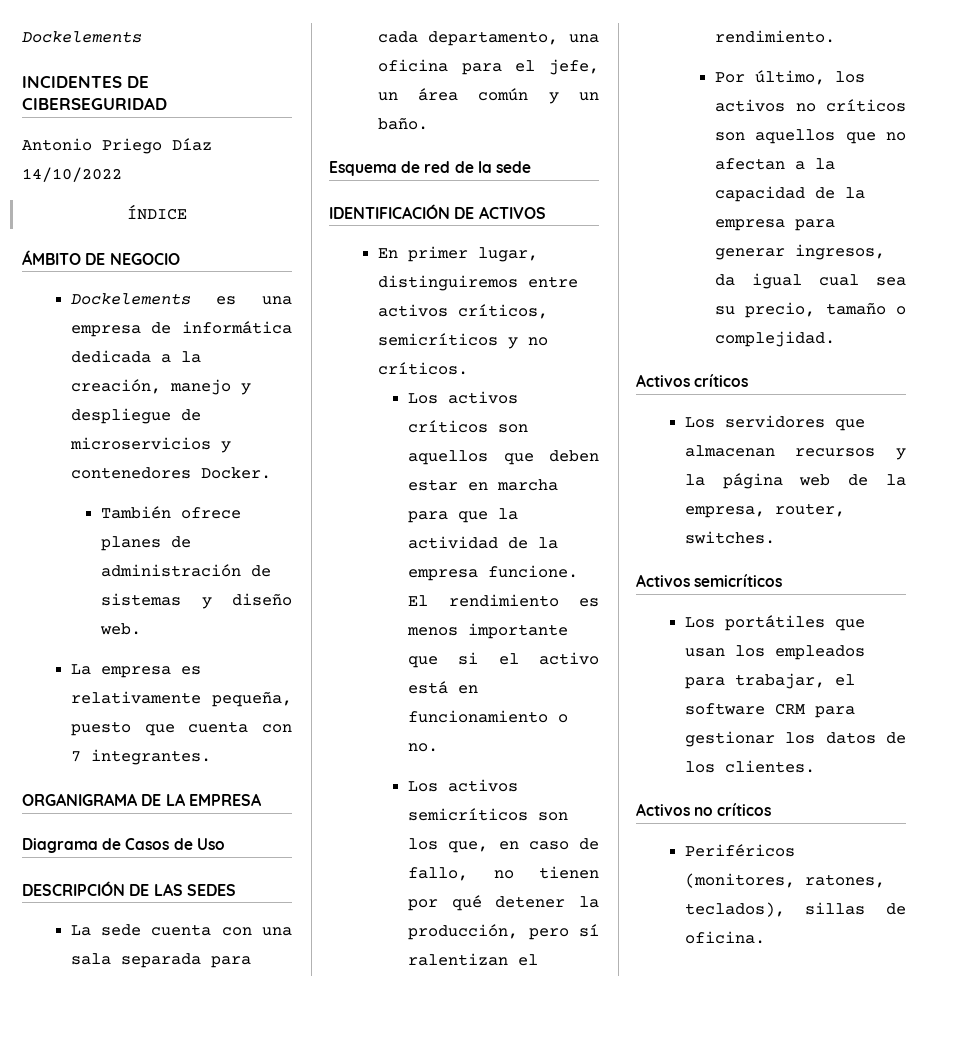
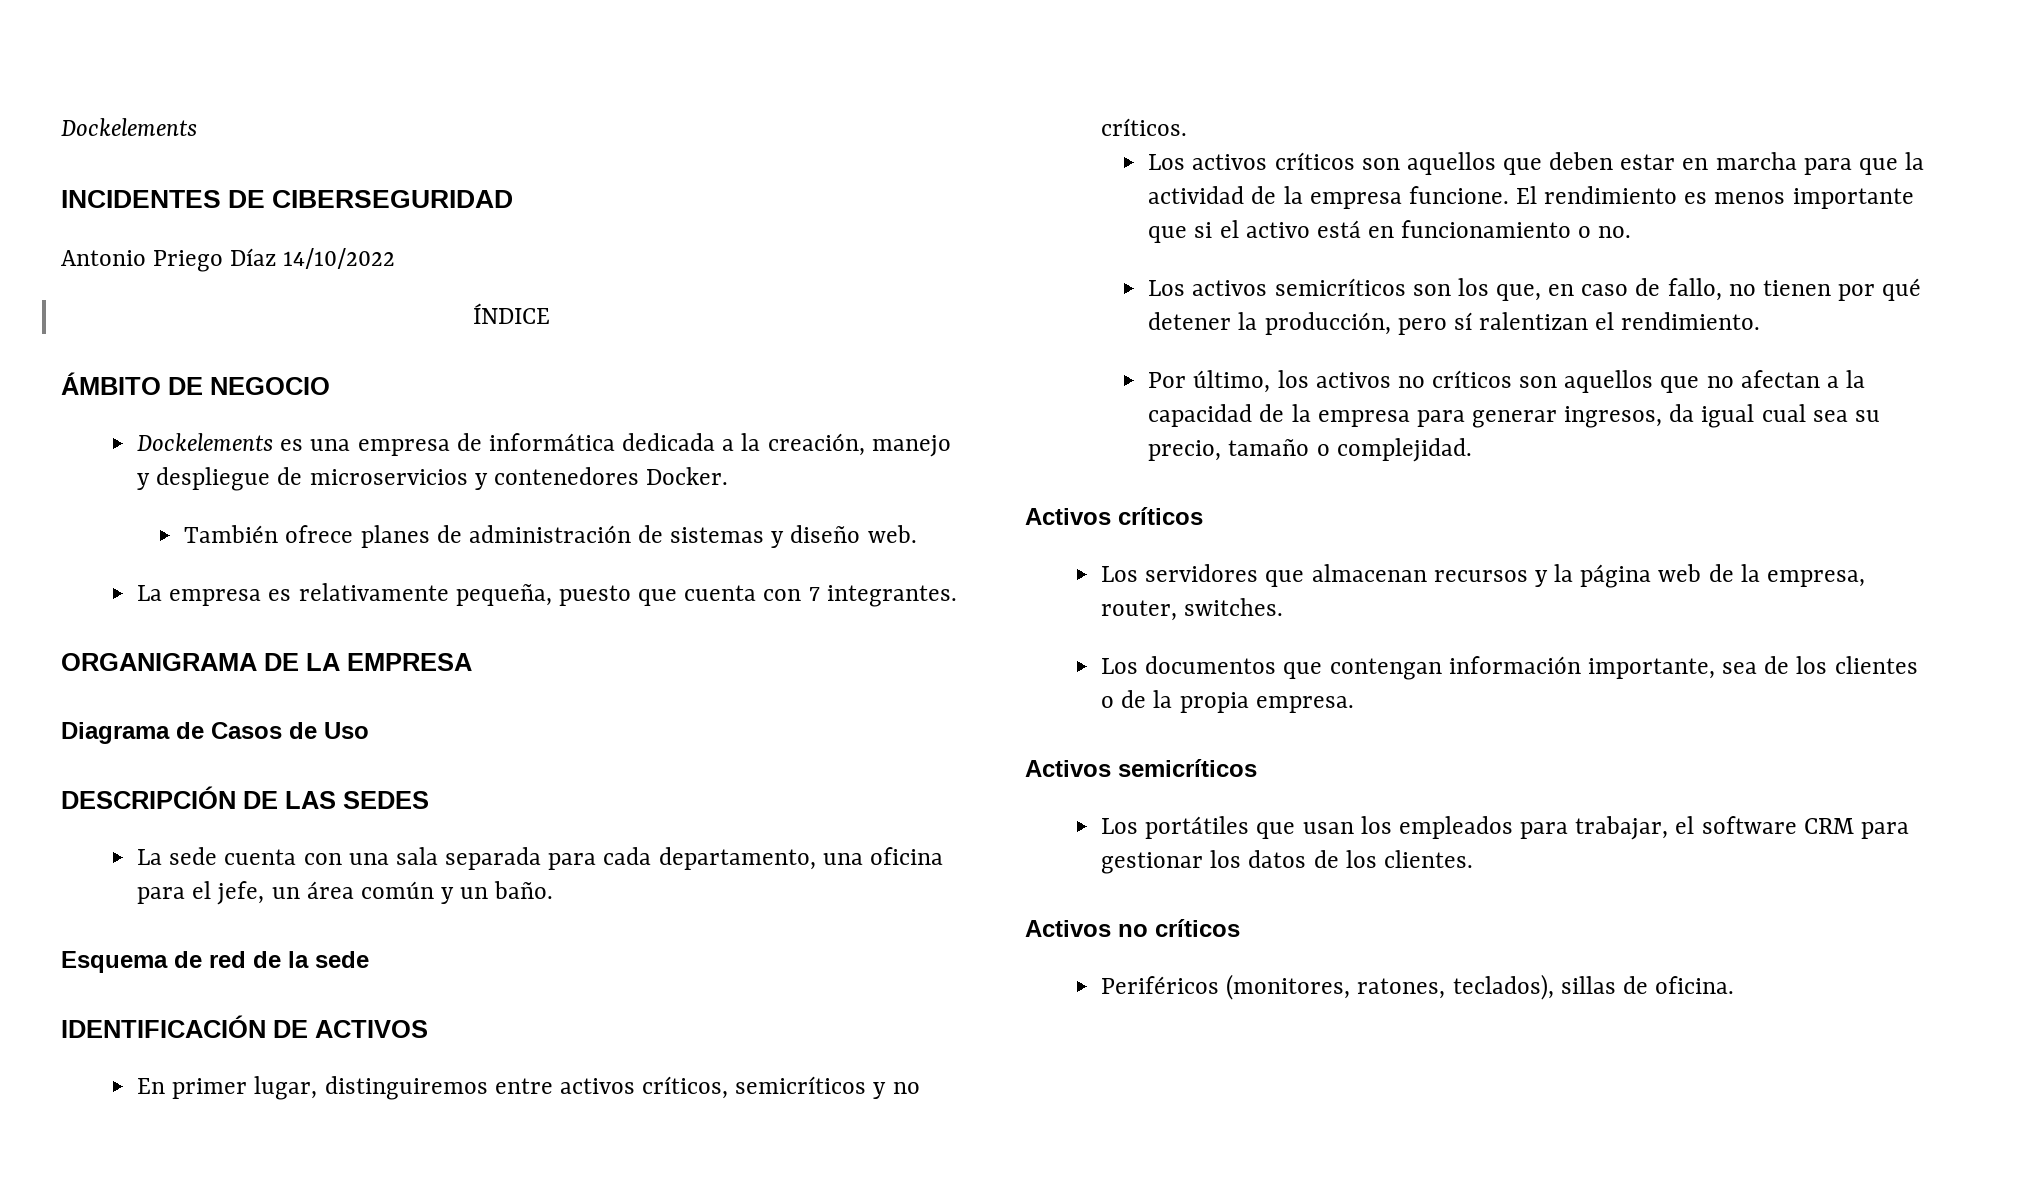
(775, 537) none -> [1101,656,1918,680] [1101,690,1354,713] // Los documentos que contengan información importante, sea de los clientes o de la propia empresa.

